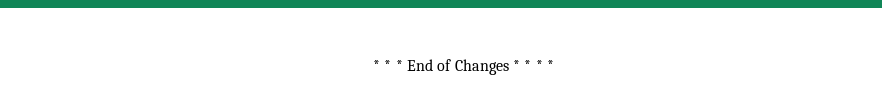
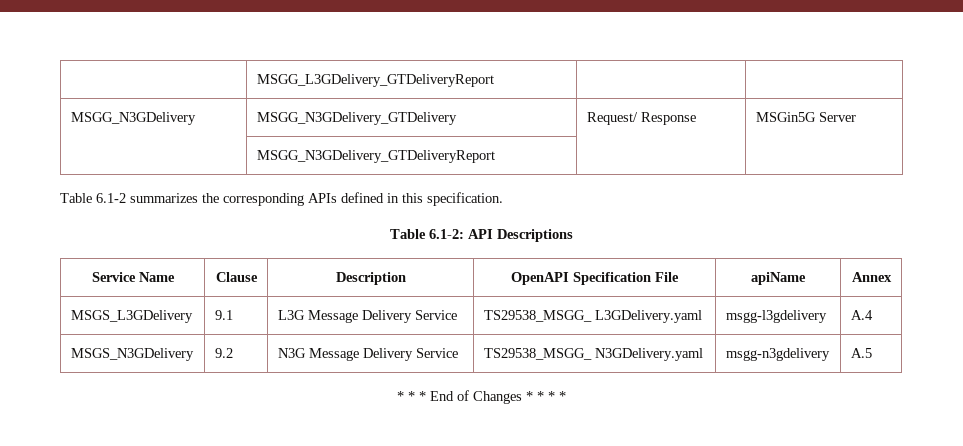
(373, 65) none -> [256,74,494,87] [70,112,196,125] [256,112,457,125] [586,112,696,125] [755,112,856,122] [256,150,495,163] [60,192,503,206] [390,229,573,242] [91,272,175,282] [215,272,258,282] [335,272,406,285] [511,272,679,285] [751,272,806,285] [851,272,892,282] [70,310,193,323] [214,310,233,320] [277,310,457,323] [483,310,702,323] [725,310,827,323] [850,310,873,320] [70,348,194,361] [214,348,233,358] [277,348,458,361] [483,348,703,361] [725,348,830,361] [850,348,872,358] | MSGG_L3GDelivery_GTDeliveryReport | | // MSGG_N3GDelivery | MSGG_N3GDelivery_GTDelivery | Request/ Response | MSGin5G Server // | MSGG_N3GDelivery_GTDeliveryReport | | // Table 6.1-2 summarizes the corresponding APIs defined in this specification. // Table 6.1-2: API Descriptions // Service Name | Clause | Description | OpenAPI Specification File | apiName | Annex // MSGS_L3GDelivery | 9.1 | L3G Message Delivery Service | TS29538_MSGG_ L3GDelivery.yaml | msgg-l3gdelivery | A.4 // MSGS_N3GDelivery | 9.2 | N3G Message Delivery Service | TS29538_MSGG_ N3GDelivery.yaml | msgg-n3gdelivery | A.5 //

